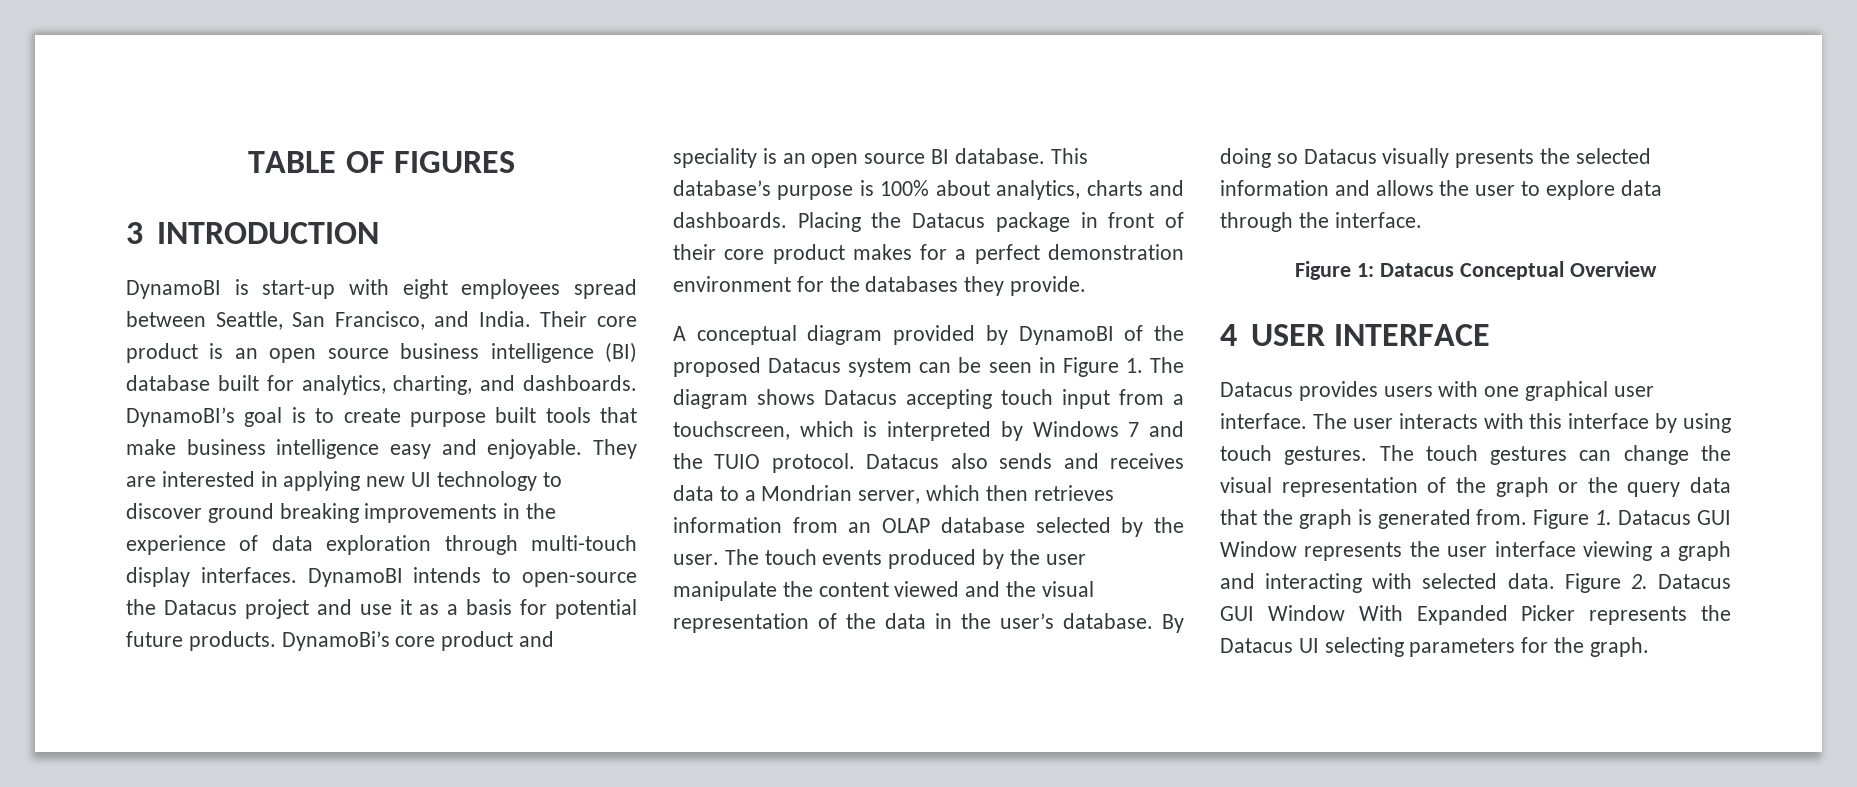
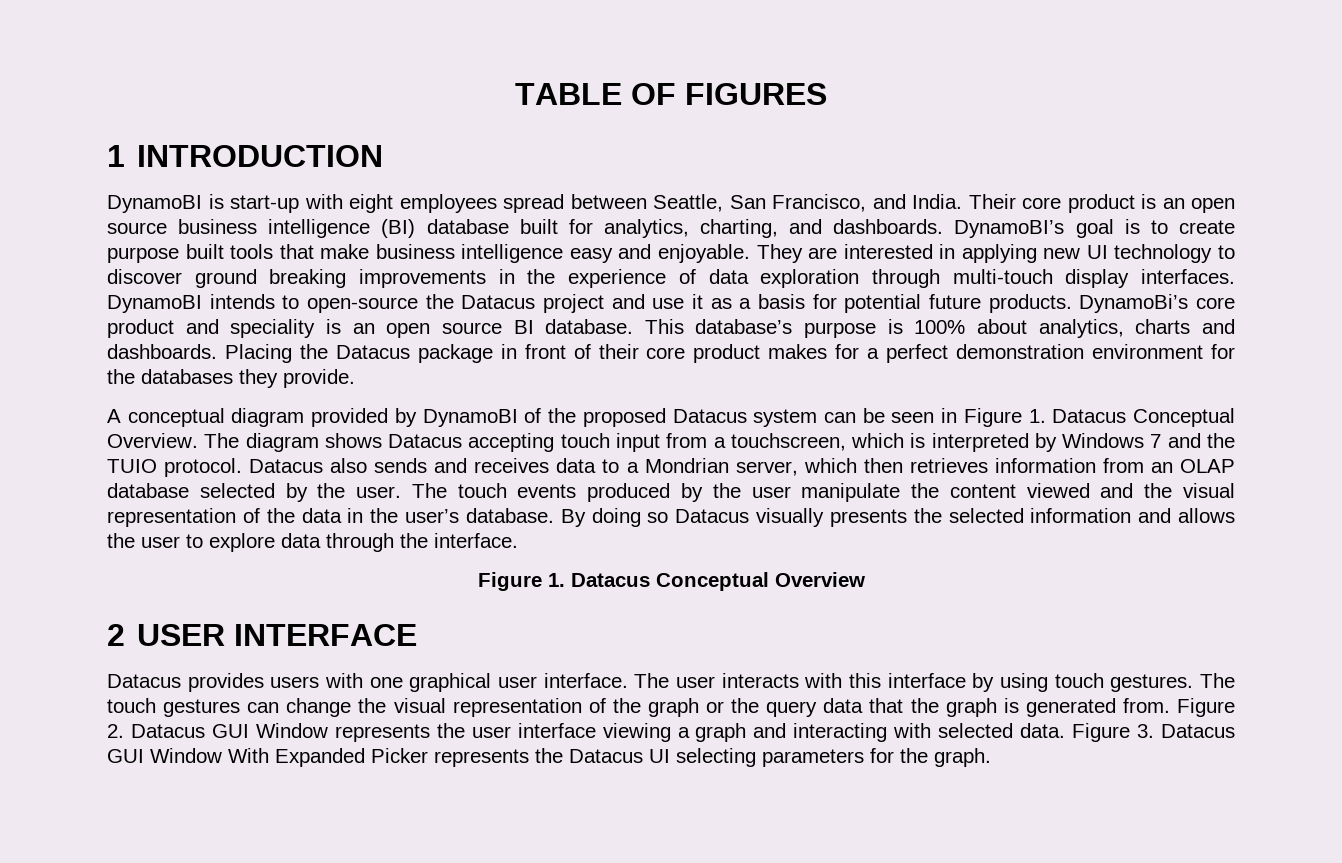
[126,222,143,244] 3 -> [107,145,125,167] 1
(1143, 365) none -> [1052,408,1235,427] [107,433,198,448] Datacus Conceptual Overview.
[1357,263,1375,277] 1: -> [547,573,565,587] 1.
[1220,324,1237,346] 4 -> [107,624,125,646] 2
[1595,510,1613,525] 1. -> [107,724,124,738] 2.
[1630,574,1648,589] 2. -> [1137,724,1155,738] 3.

